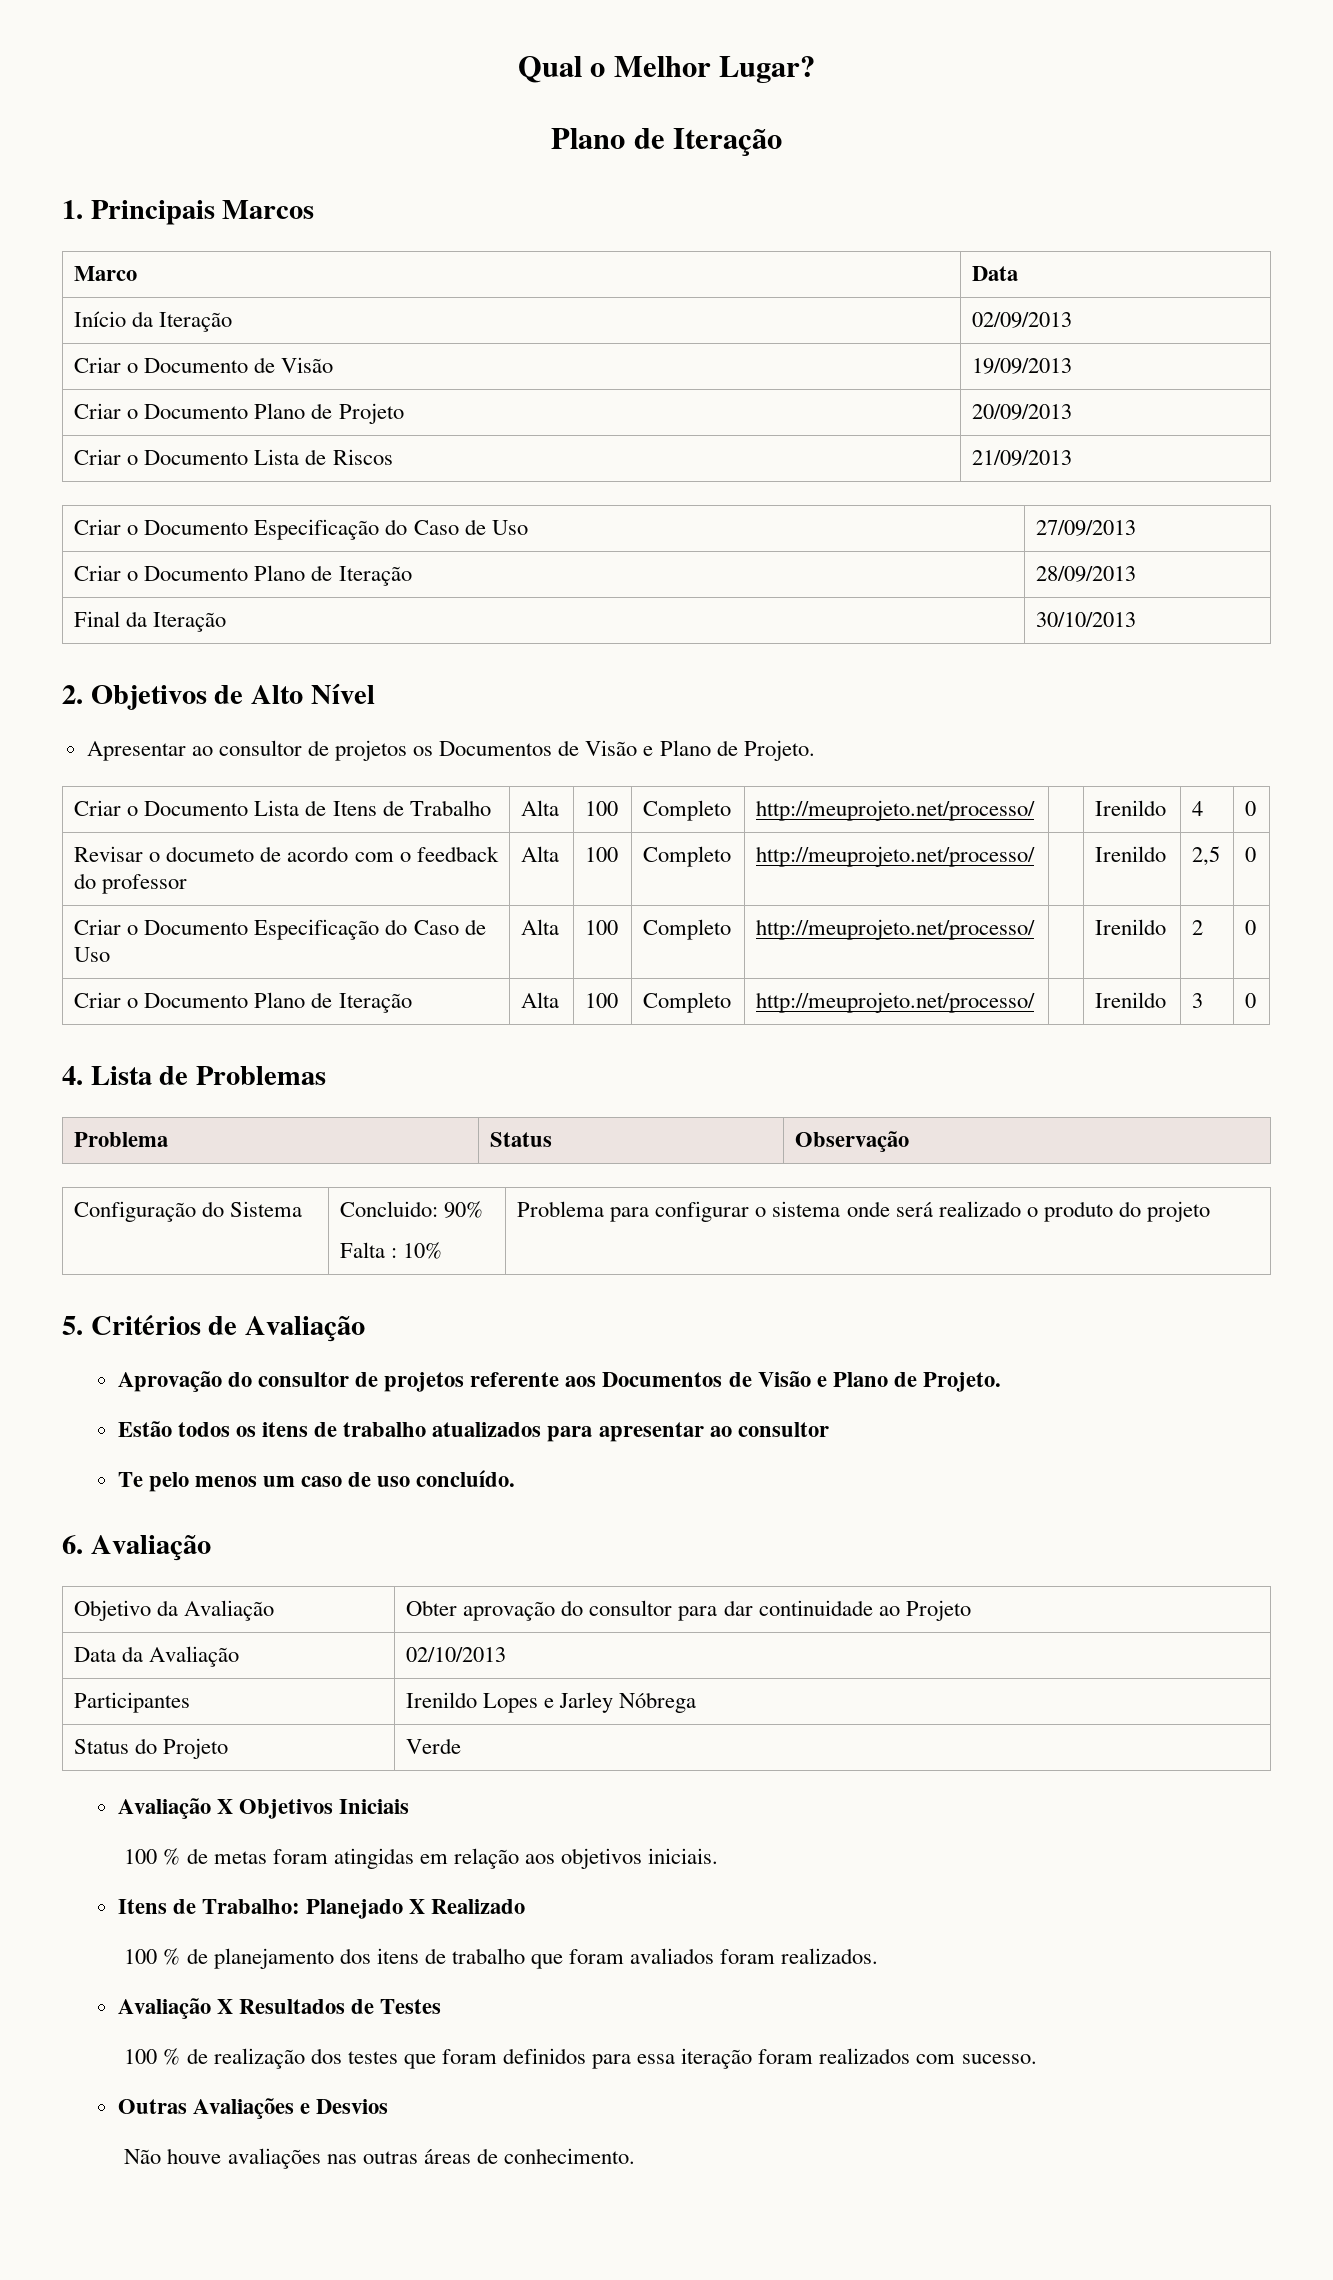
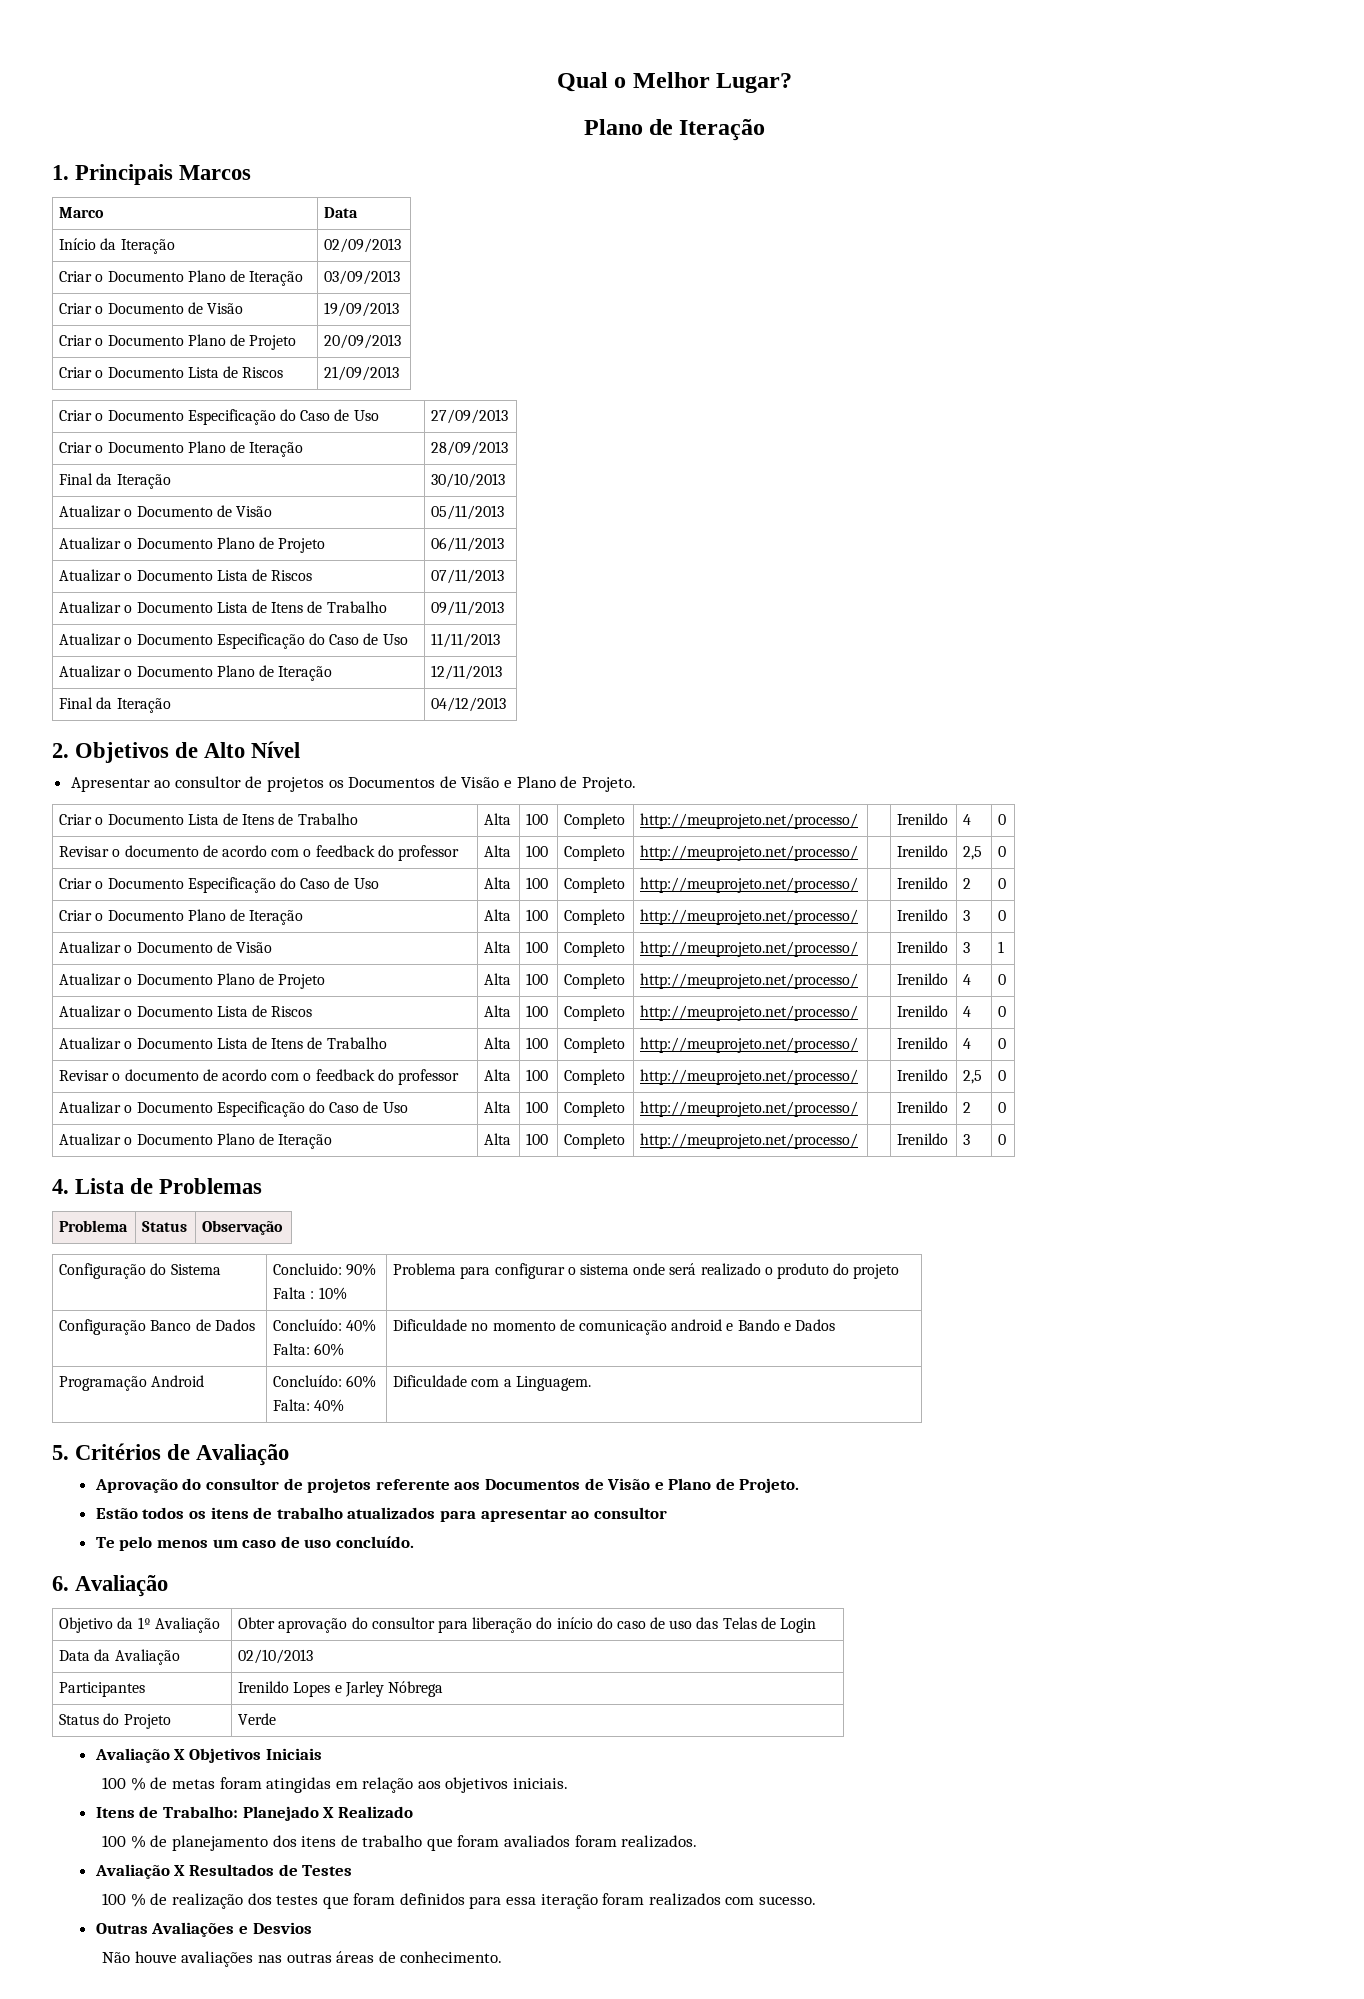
(1073, 320) none -> [59,270,304,286] [324,270,401,285] // Criar o Documento Plano de Iteração | 03/09/2013
(1137, 619) none -> [59,505,272,518] [431,505,505,520] [59,537,326,553] [431,537,505,552] [59,569,313,582] [431,569,505,584] [59,601,387,614] [431,601,505,616] [59,633,408,649] [431,633,501,648] [59,665,333,681] [431,665,503,680] [59,697,171,713] [431,697,507,712] // Atualizar o Documento de Visão | 05/11/2013 // Atualizar o Documento Plano de Projeto | 06/11/2013 // Atualizar o Documento Lista de Riscos | 07/11/2013 // Atualizar o Documento Lista de Itens de Trabalho | 09/11/2013 // Atualizar o Documento Especificação do Caso de Uso | 11/11/2013 // Atualizar o Documento Plano de Iteração | 12/11/2013 // Final da Iteração | 04/12/2013
[166,846,255,862] documeto -> [124,845,199,857] documento
(1257, 1000) none -> [59,941,272,954] [484,941,512,953] [526,941,549,953] [564,941,626,957] [640,941,859,957] [897,941,949,953] [963,942,971,953] [998,941,1005,953] [59,973,326,989] [484,973,512,985] [526,973,549,985] [564,973,626,989] [640,973,859,989] [897,973,949,985] [963,974,972,985] [998,974,1007,985] [59,1005,313,1018] [484,1005,512,1017] [526,1005,549,1017] [564,1005,626,1021] [640,1005,859,1021] [897,1005,949,1017] [963,1006,972,1017] [998,1006,1007,1017] [59,1037,387,1050] [484,1037,512,1049] [526,1037,549,1049] [564,1037,626,1053] [640,1037,859,1053] [897,1037,949,1049] [963,1038,972,1049] [998,1038,1007,1049] [59,1069,459,1085] [484,1069,512,1081] [526,1069,549,1081] [564,1069,626,1085] [640,1069,859,1085] [897,1069,949,1081] [963,1070,983,1084] [998,1070,1007,1081] [59,1101,408,1117] [484,1101,512,1113] [526,1101,549,1113] [564,1101,626,1117] [640,1101,859,1117] [897,1101,949,1113] [963,1102,972,1113] [998,1102,1007,1113] [59,1133,333,1149] [484,1133,512,1145] [526,1133,549,1145] [564,1133,626,1149] [640,1133,859,1149] [897,1133,949,1145] [963,1134,971,1145] [998,1134,1007,1145] // Atualizar o Documento de Visão | Alta | 100 | Completo | http://meuprojeto.net/processo/ | | Irenildo | 3 | 1 // Atualizar o Documento Plano de Projeto | Alta | 100 | Completo | http://meuprojeto.net/processo/ | | Irenildo | 4 | 0 // Atualizar o Documento Lista de Riscos | Alta | 100 | Completo | http://meuprojeto.net/processo/ | | Irenildo | 4 | 0 // Atualizar o Documento Lista de Itens de Trabalho | Alta | 100 | Completo | http://meuprojeto.net/processo/ | | Irenildo | 4 | 0 // Revisar o documento de acordo com o feedback do professor | Alta | 100 | Completo | http://meuprojeto.net/processo/ | | Irenildo | 2,5 | 0 // Atualizar o Documento Especificação do Caso de Uso | Alta | 100 | Completo | http://meuprojeto.net/processo/ | | Irenildo | 2 | 0 // Atualizar o Documento Plano de Iteração | Alta | 100 | Completo | http://meuprojeto.net/processo/ | | Irenildo | 3 | 0
(1211, 1211) none -> [59,1319,255,1335] [273,1319,377,1332] [273,1343,345,1356] [393,1319,835,1335] [59,1375,205,1391] [273,1375,377,1388] [273,1399,345,1412] [393,1375,591,1391] // Configuração Banco de Dados | Concluído: 40% // Falta: 60% | Dificuldade no momento de comunicação android e Bando e Dados // Programação Android | Concluído: 60% // Falta: 40% | Dificuldade com a Linguagem.
(179, 1608) none -> [137,1617,151,1629] 1º
[723,1600,971,1621] dar continuidade ao Projeto -> [472,1617,817,1633] liberação do início do caso de uso das Telas de Login

